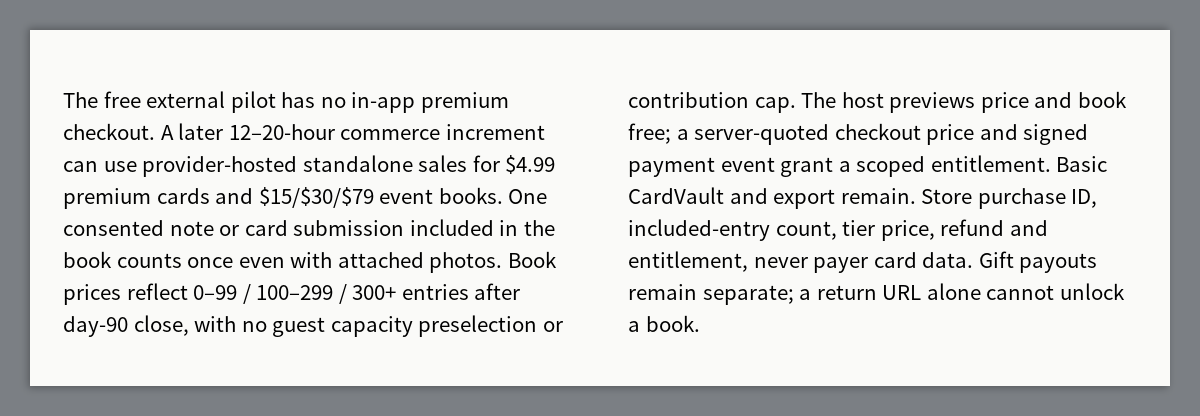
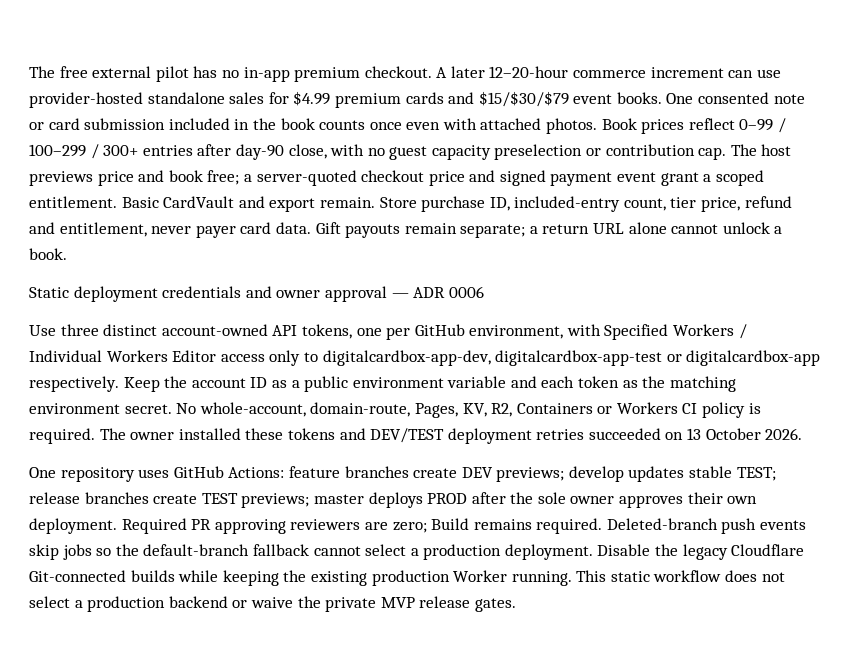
(700, 323) none -> [29,286,484,302] [29,324,747,340] [29,350,821,366] [29,376,736,392] [29,402,761,418] [29,428,803,444] [29,466,776,482] [29,492,758,508] [29,518,807,534] [29,544,805,560] [29,570,785,586] [29,596,516,612] // Static deployment credentials and owner approval — ADR 0006 // Use three distinct account-owned API tokens, one per GitHub environment, with Specified Workers / Individual Workers Editor access only to digitalcardbox-app-dev, digitalcardbox-app-test or digitalcardbox-app respectively. Keep the account ID as a public environment variable and each token as the matching environment secret. No whole-account, domain-route, Pages, KV, R2, Containers or Workers CI policy is required. The owner installed these tokens and DEV/TEST deployment retries succeeded on 13 October 2026. // One repository uses GitHub Actions: feature branches create DEV previews; develop updates stable TEST; release branches create TEST previews; master deploys PROD after the sole owner approves their own deployment. Required PR approving reviewers are zero; Build remains required. Deleted-branch push events skip jobs so the default-branch fallback cannot select a production deployment. Disable the legacy Cloudflare Git-connected builds while keeping the existing production Worker running. This static workflow does not select a production backend or waive the private MVP release gates.

